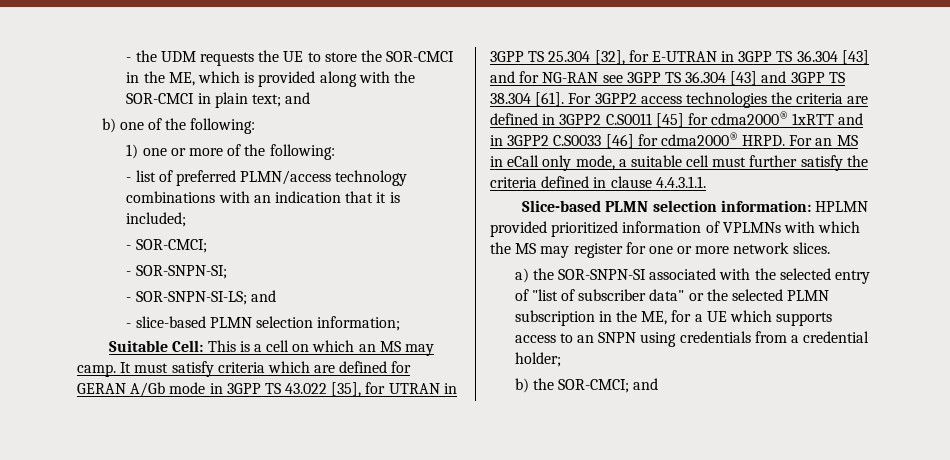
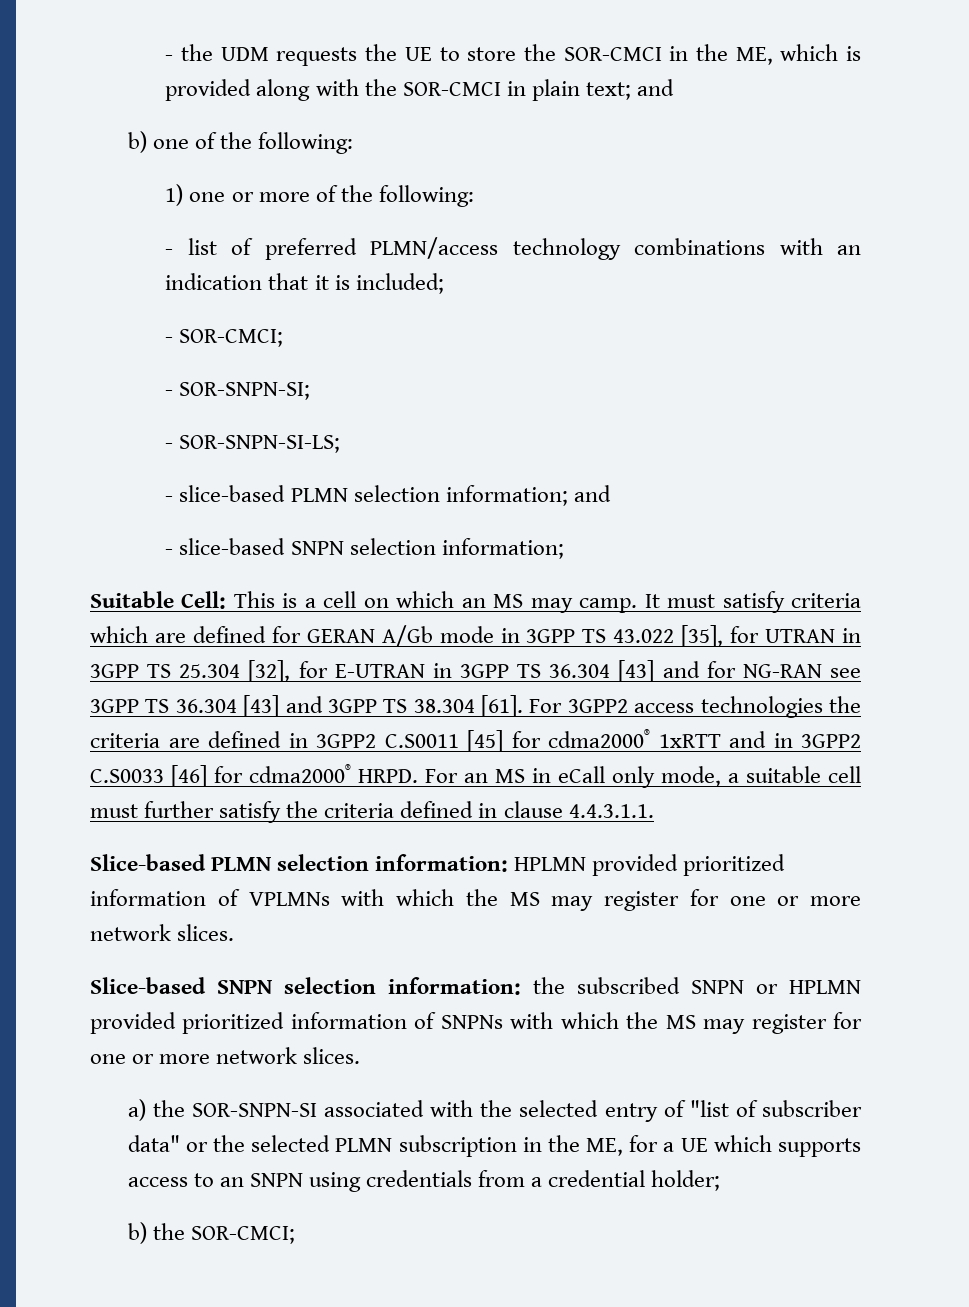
(247, 298) none -> [165,485,568,506] // - slice-based PLMN selection information;
[209,317,252,328] PLMN -> [290,541,344,555] SNPN
(830, 248) none -> [90,977,861,995] [90,1012,863,1034] [90,1047,361,1064] // Slice-based SNPN selection information: the subscribed SNPN or HPLMN provided prioritized information of SNPNs with which the MS may register for one or more network slices.
[633,378,659,390] and -> (295, 1235) none

